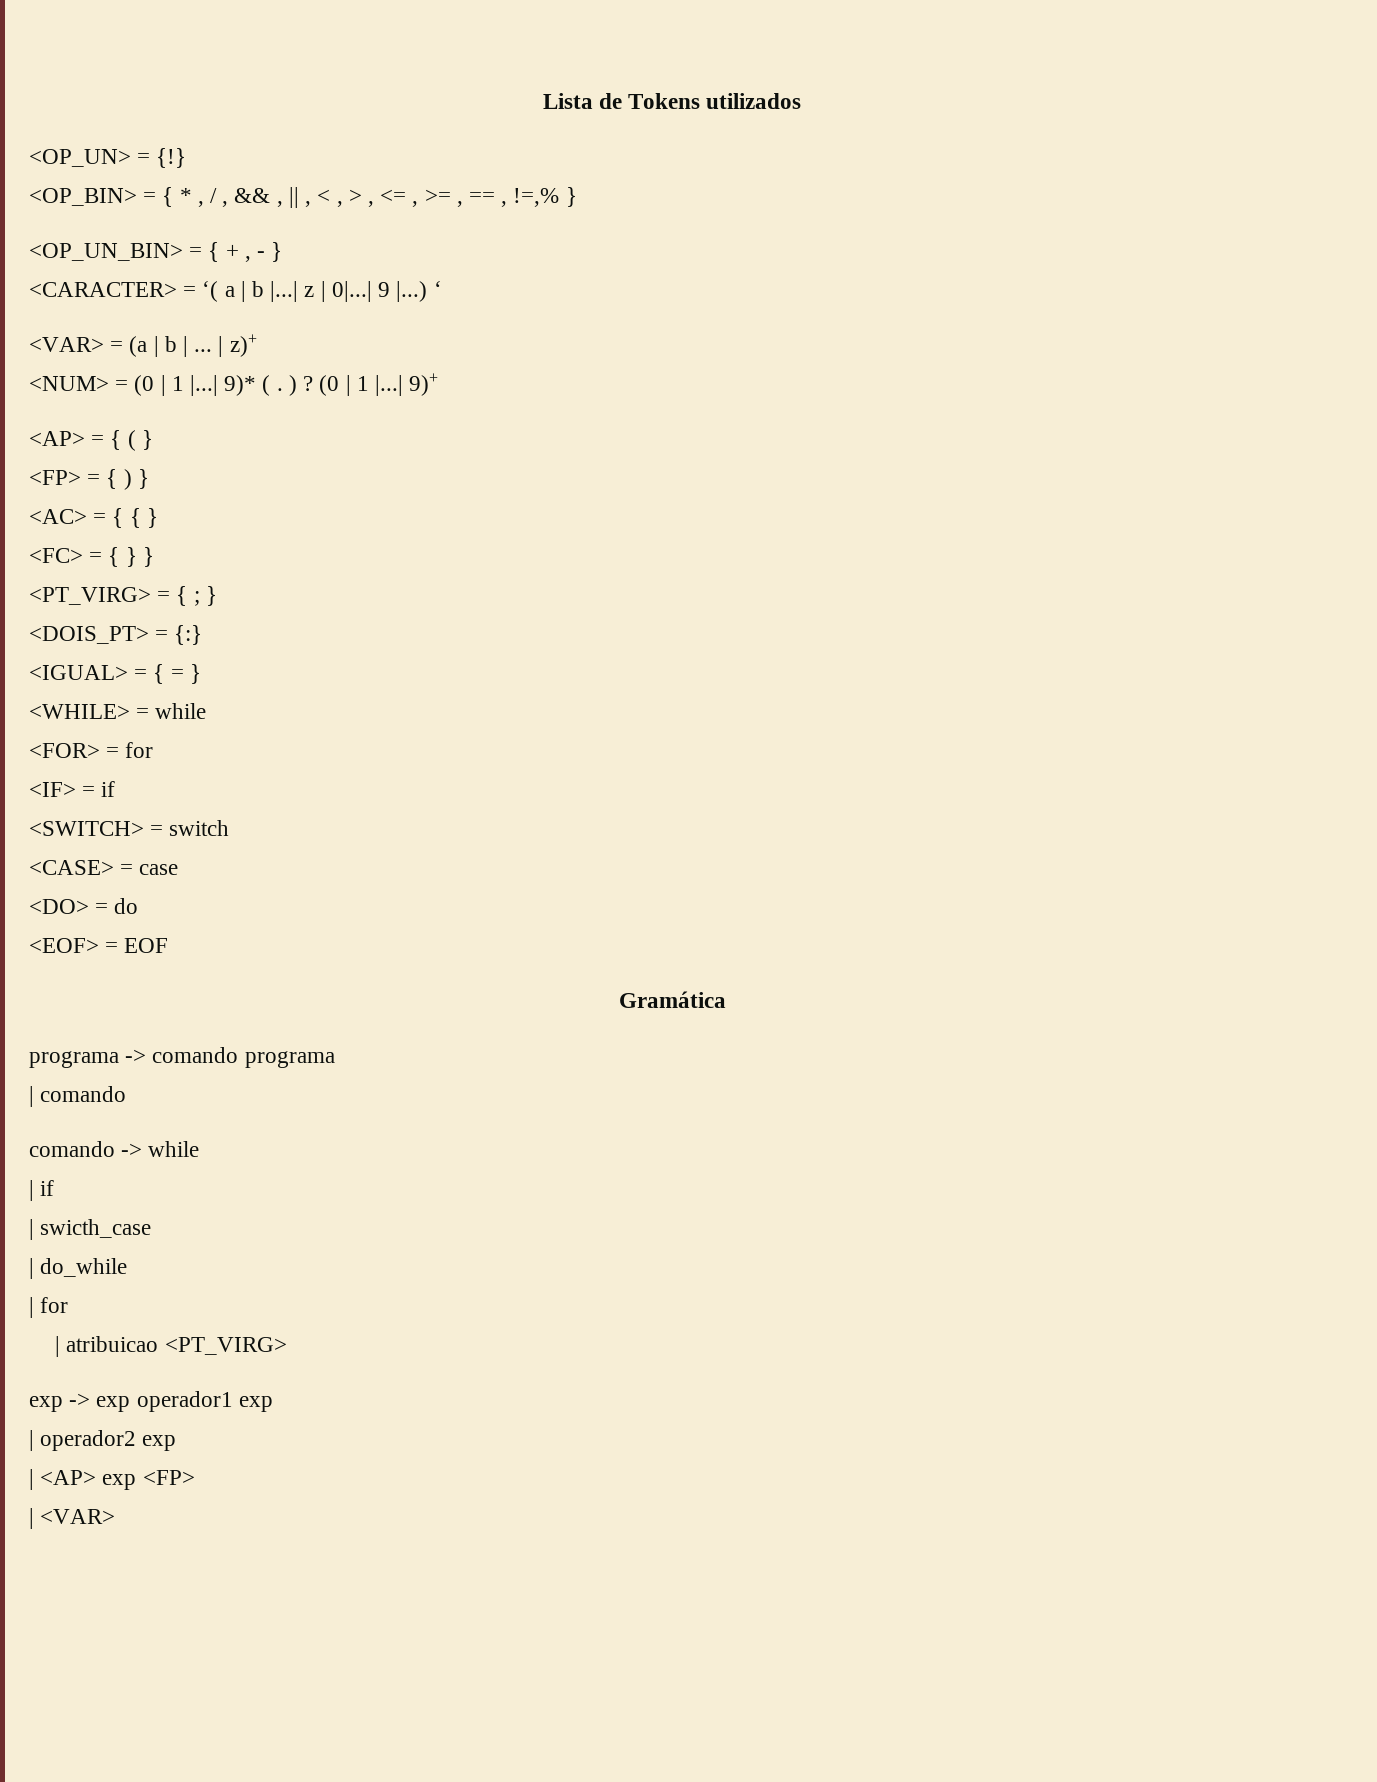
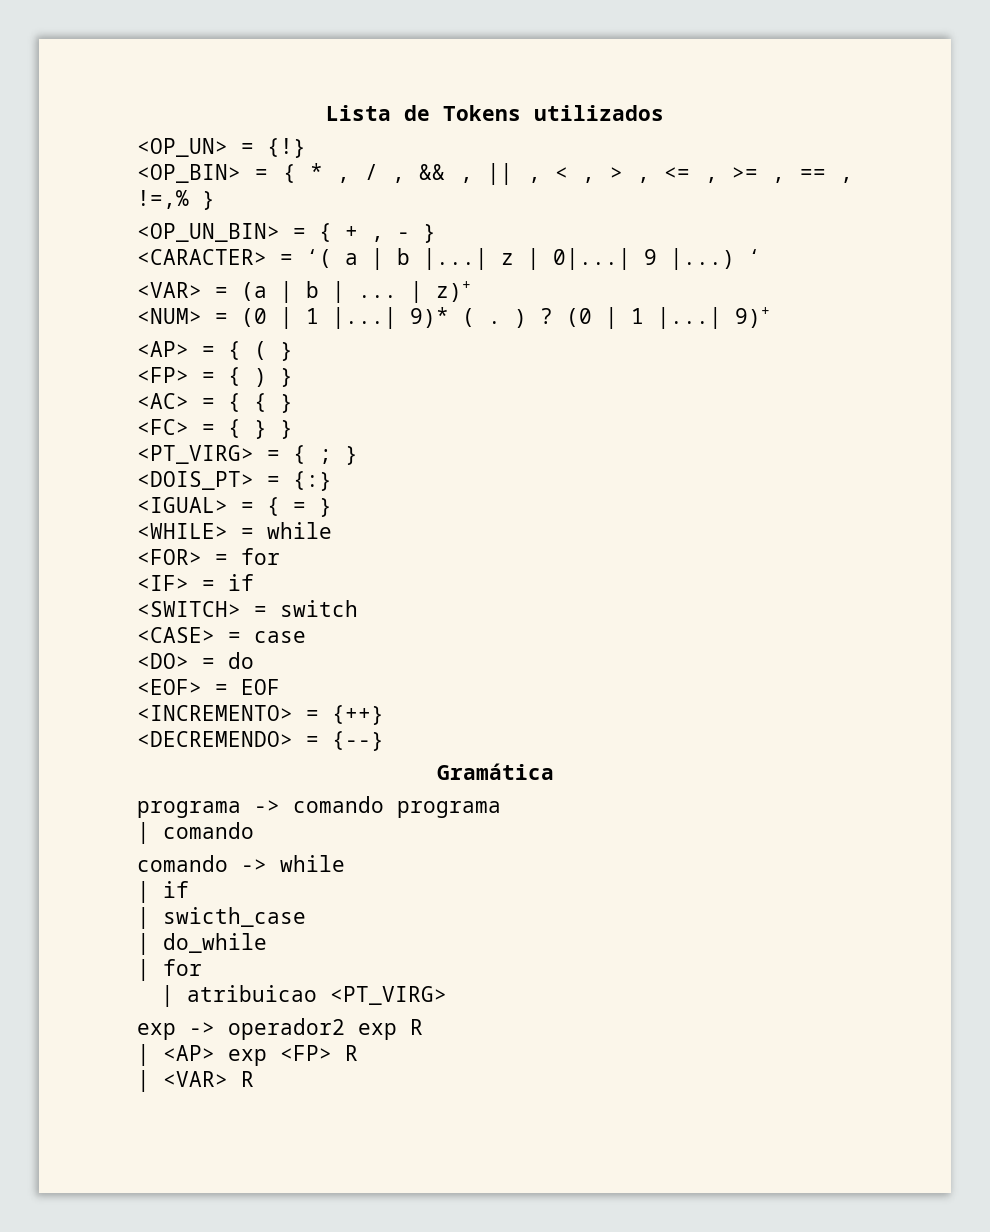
(169, 945) none -> [137,705,384,725] [137,731,384,751] // <INCREMENTO> = {++} // <DECREMENDO> = {--}
[96,1391,273,1412] [29,1430,34,1451] exp operador1 exp // | -> (215, 1028) none
(177, 1443) none -> [410,1019,423,1035] R
(195, 1477) none -> [345,1045,358,1061] R
(116, 1516) none -> [241,1071,254,1087] R

